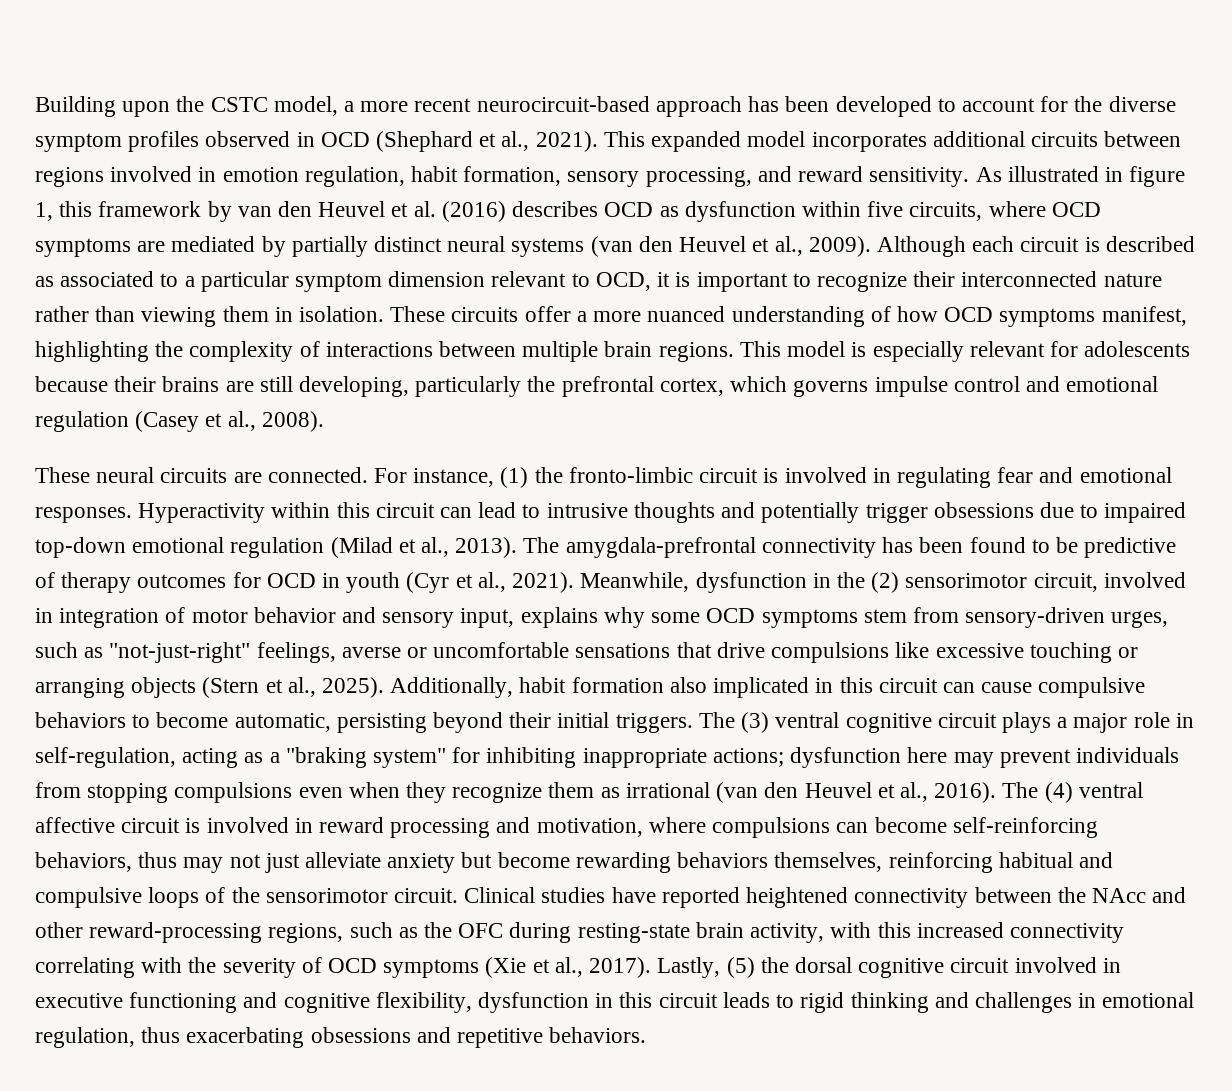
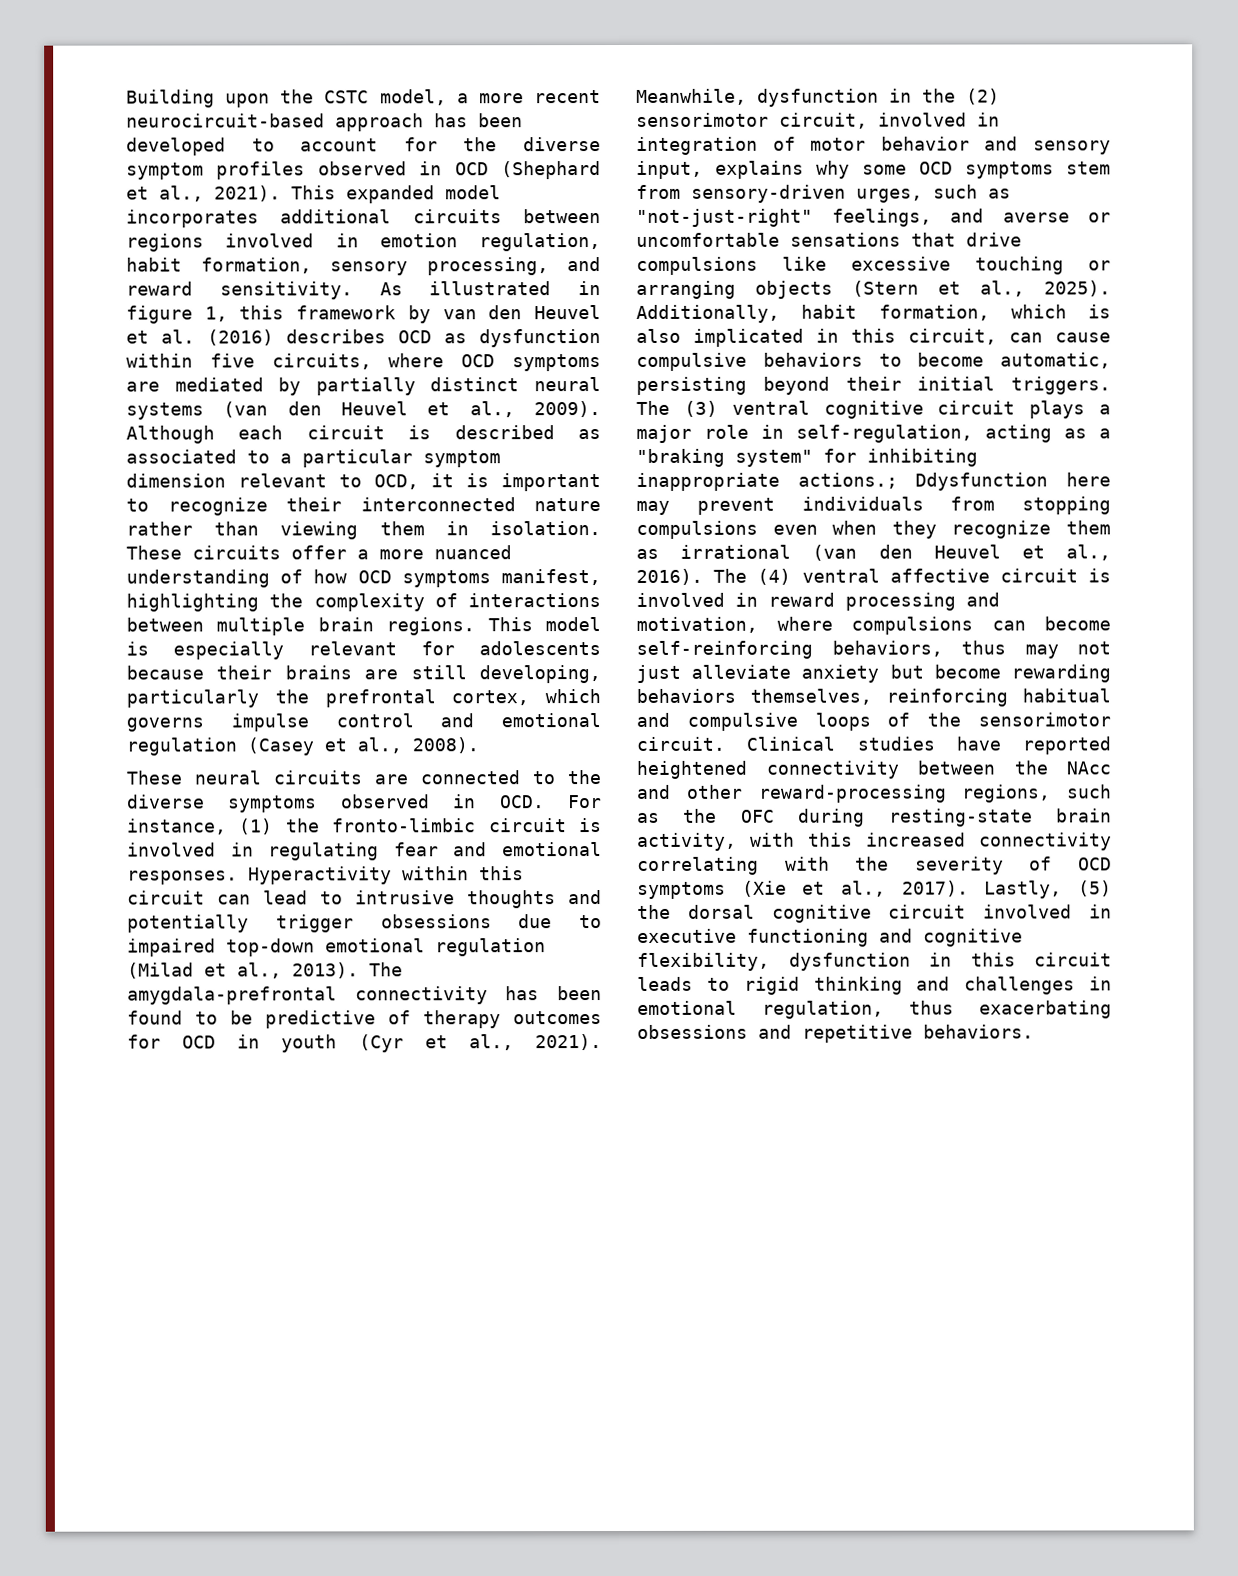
[267,467,368,483] connected. -> [420,770,601,785] [127,794,545,813] connected to the diverse symptoms observed in OCD.
(336, 652) none -> [950,208,984,223] and
[571,677,664,693] formation -> [878,304,1111,321] formation, which is
[878,678,938,693] circuit -> [908,328,997,345] circuit,
[712,747,902,768] actions; dysfunction -> [797,472,1049,491] actions.; Ddysfunction

